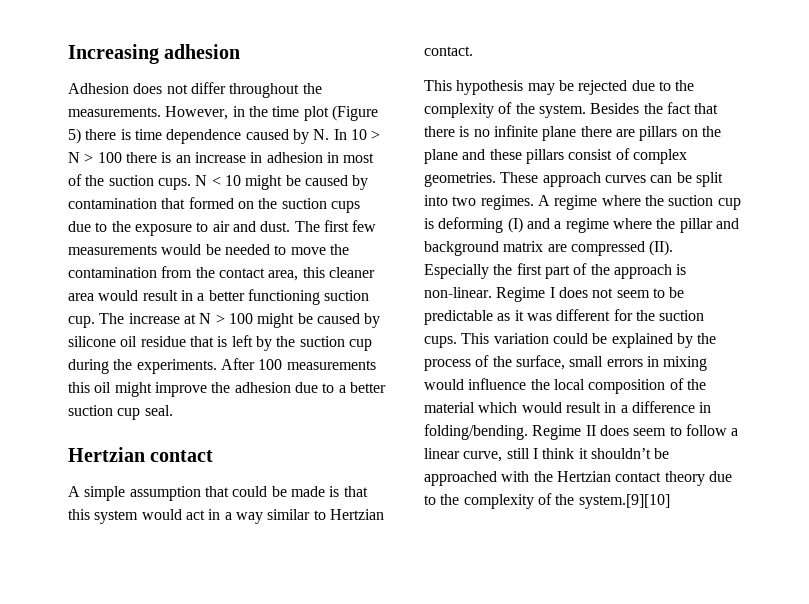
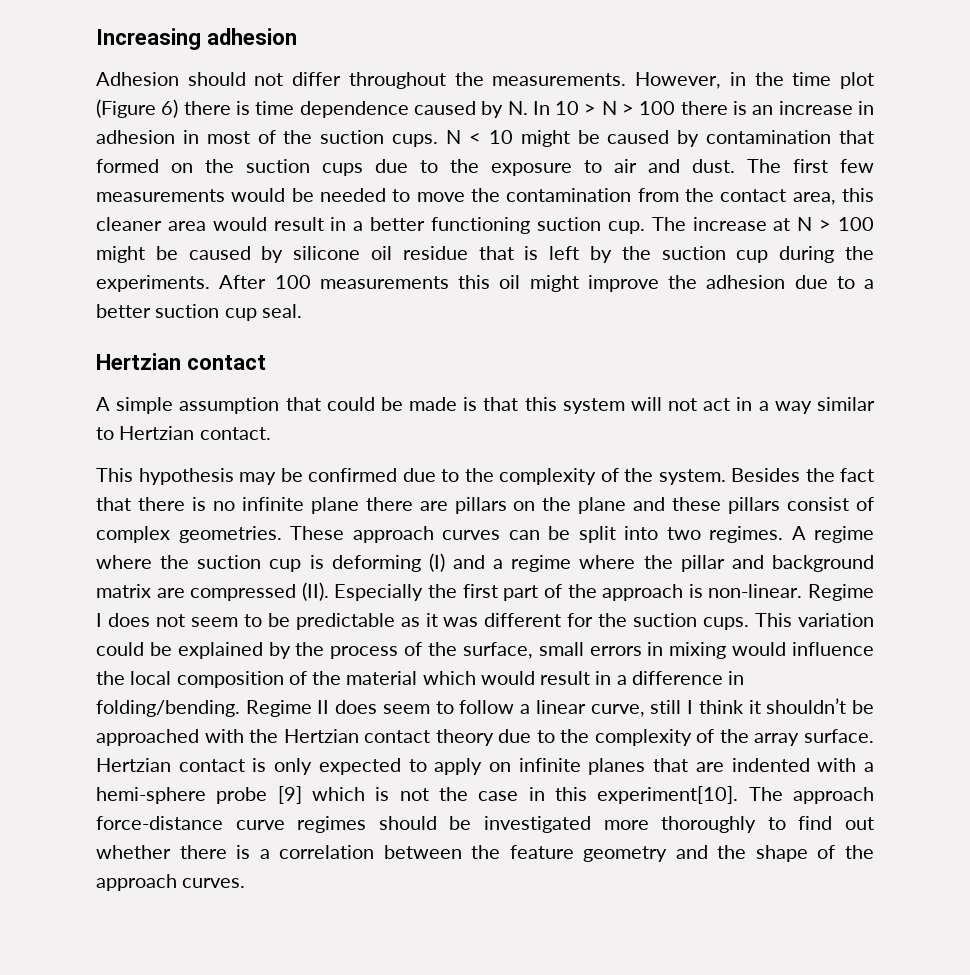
[133,83,163,94] does -> [187,72,246,86] should
[68,128,81,144] 5) -> [161,99,179,118] 6)
[141,509,182,520] would -> [630,397,698,411] will not
[578,80,628,95] rejected -> [308,468,397,482] confirmed
[578,494,670,509] system.[9][10] -> [754,729,875,746] [96,758,874,775] [96,786,874,804] [96,816,875,833] [96,845,875,862] [96,874,246,891] array surface. Hertzian contact is only expected to apply on infinite planes that are indented with a hemi-sphere probe [9] which is not the case in this experiment[10]. The approach force-distance curve regimes should be investigated more thoroughly to find out whether there is a correlation between the feature geometry and the shape of the approach curves.

